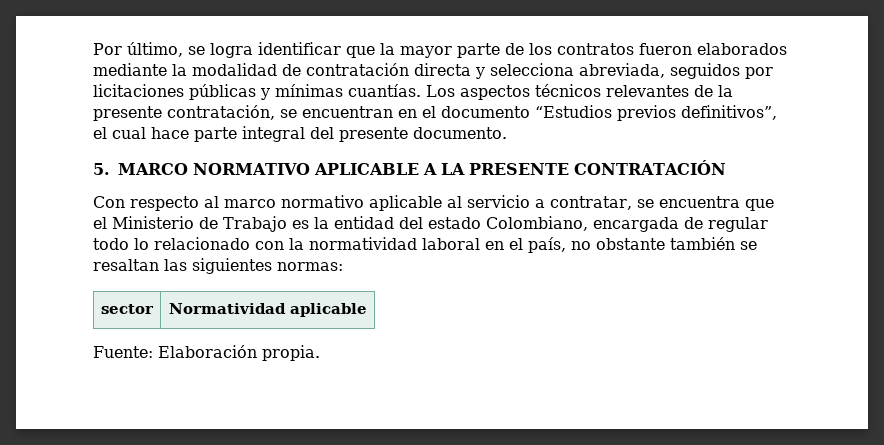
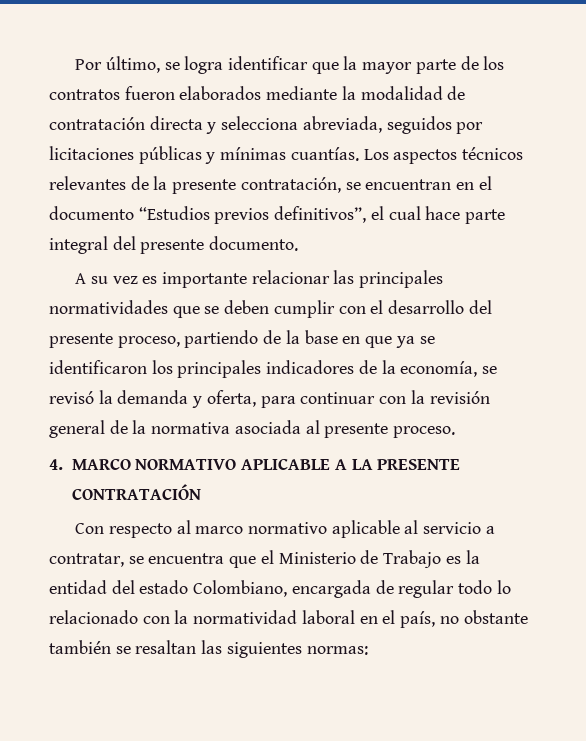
[93,163,110,175] 5. -> [75,270,444,288] [49,300,492,318] [49,330,435,348] [49,360,498,378] [49,390,490,408] [49,420,456,438] [49,459,63,470] A su vez es importante relacionar las principales normatividades que se deben cumplir con el desarrollo del presente proceso, partiendo de la base en que ya se identificaron los principales indicadores de la economía, se revisó la demanda y oferta, para continuar con la revisión general de la normativa asociada al presente proceso. // 4.
[101,304,154,314] [168,303,367,317] [93,345,320,361] // sector | Normatividad aplicable // Fuente: Elaboración propia. -> (368, 650) none

